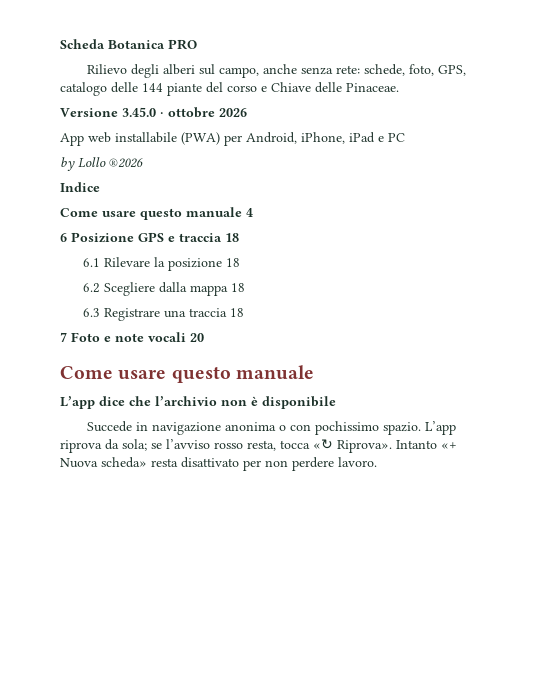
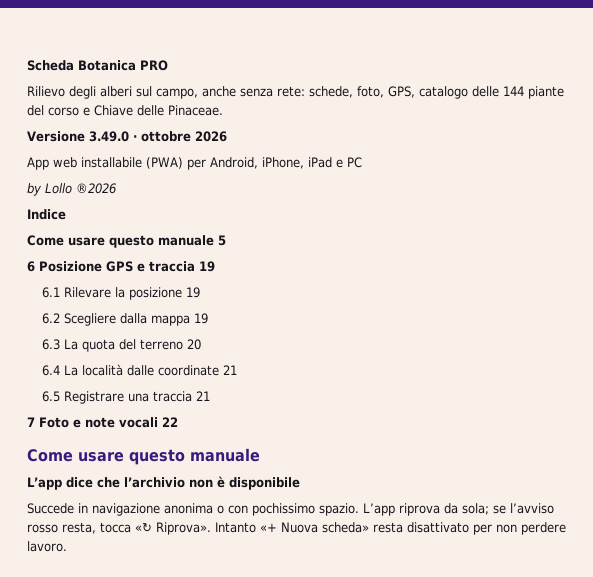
[122,107,156,117] 3.45.0 -> [89,131,129,142] 3.49.0
[246,208,253,217] 4 -> [218,235,226,246] 5
[225,233,239,242] 18 -> [199,261,215,272] 19
[226,258,241,267] 18 -> [185,287,200,298] 19
[231,283,246,292] 18 -> [193,313,208,324] 19
(101, 312) none -> [63,339,201,352] [41,364,237,376] [41,391,60,402] La quota del terreno 20 // 6.4 La località dalle coordinate 21 // 6.5
[230,308,245,317] 18 -> [195,391,210,401] 21
[190,333,204,342] 20 -> [162,417,178,427] 22

